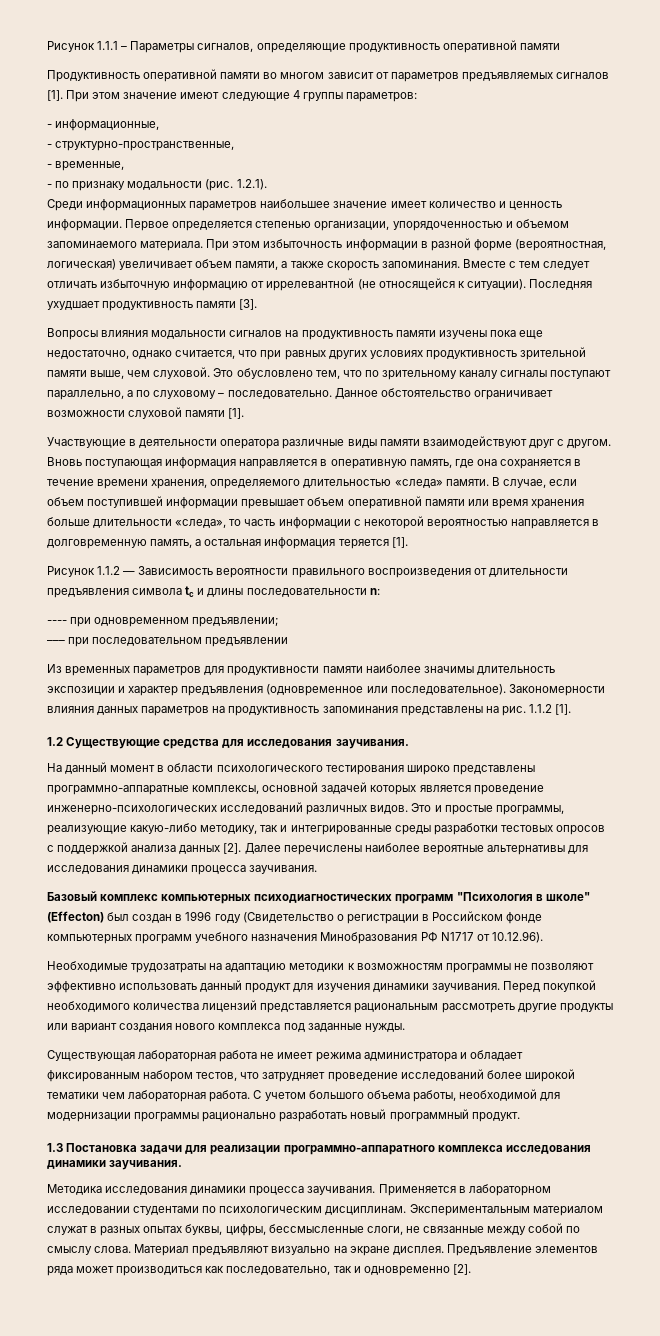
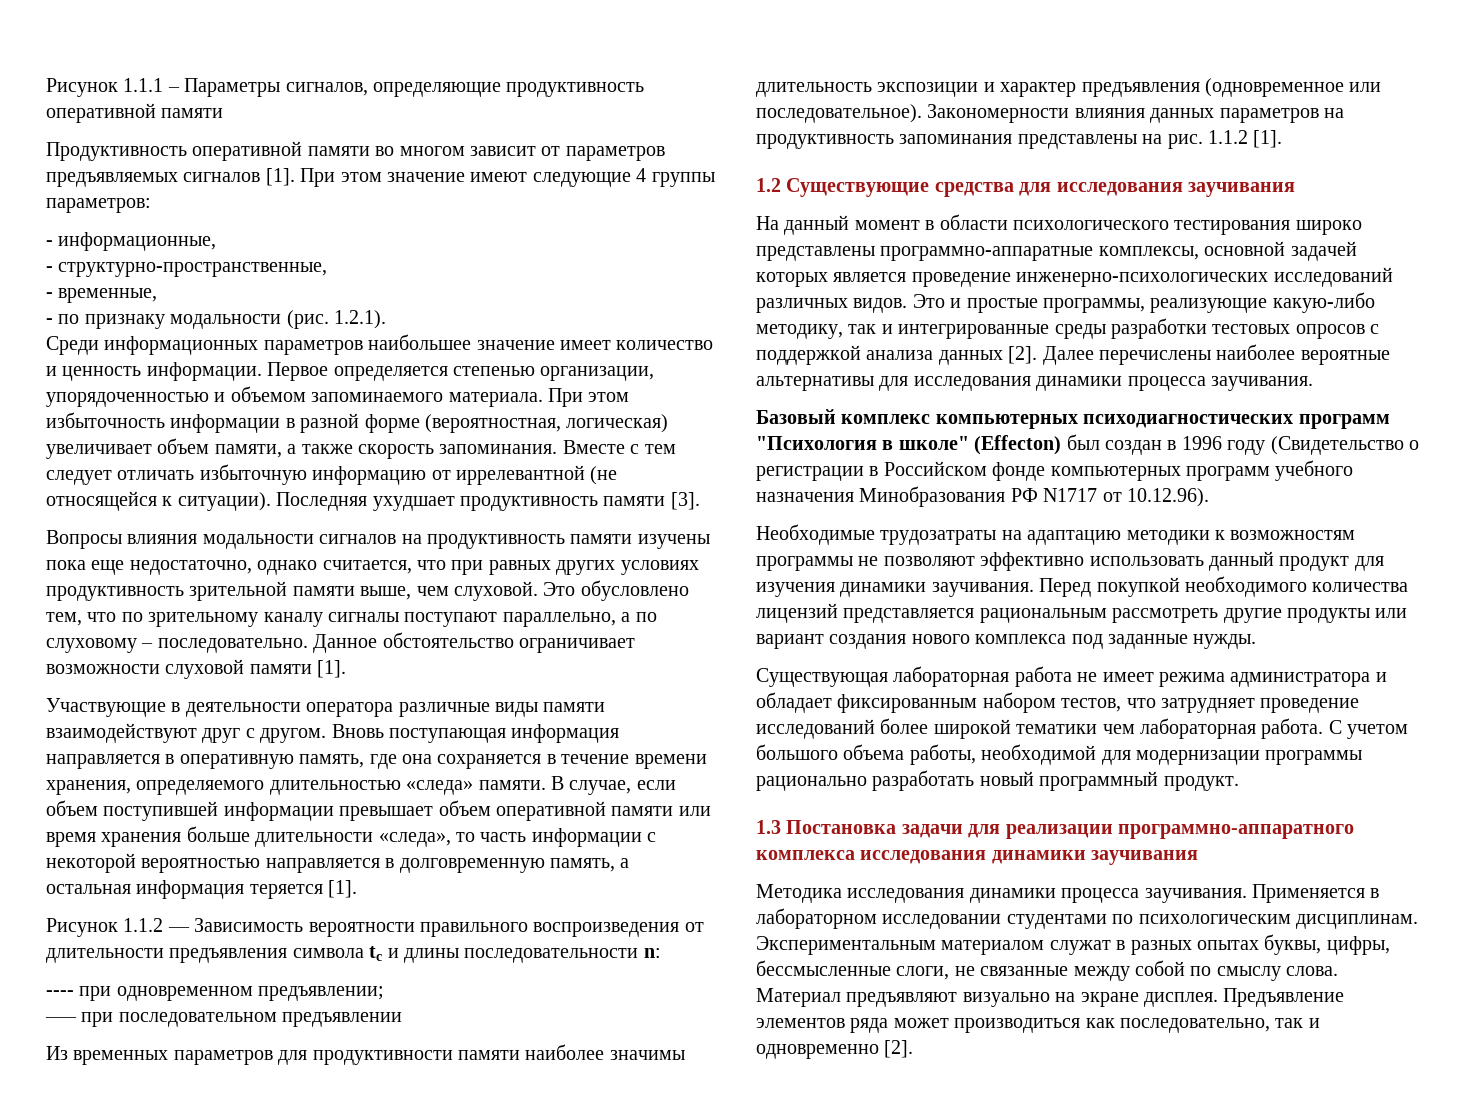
[335,739,409,749] заучивания. -> [1188,182,1295,197] заучивания
[109,1160,183,1170] заучивания. -> [1091,850,1199,865] заучивания

